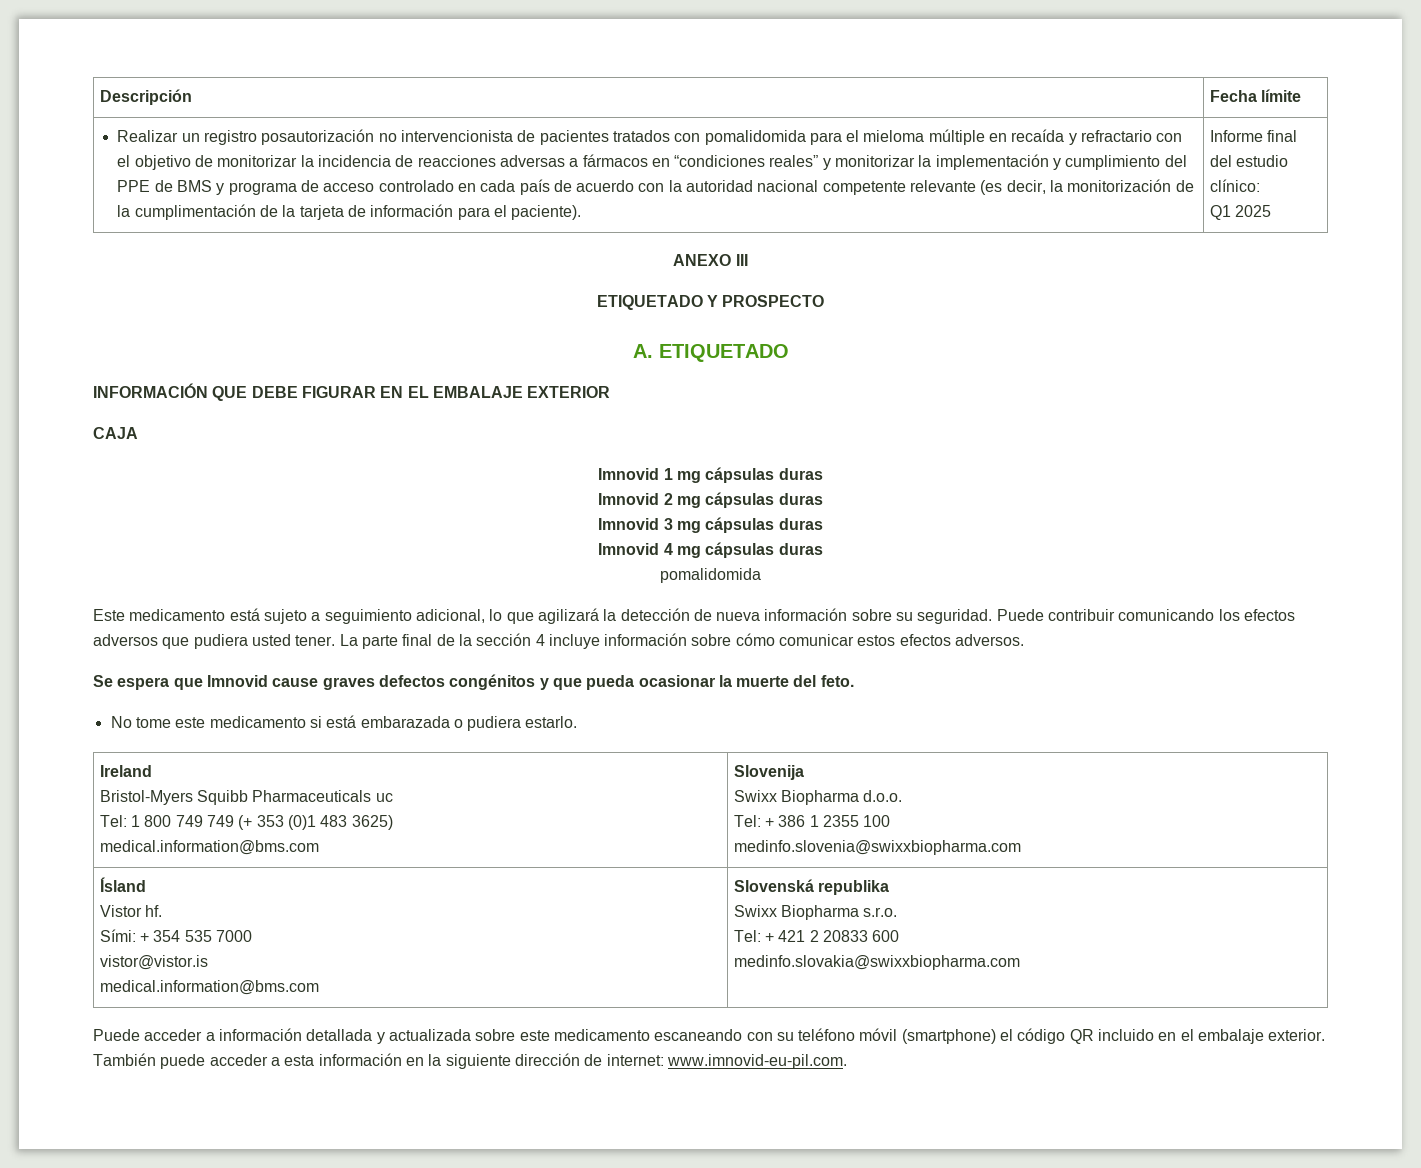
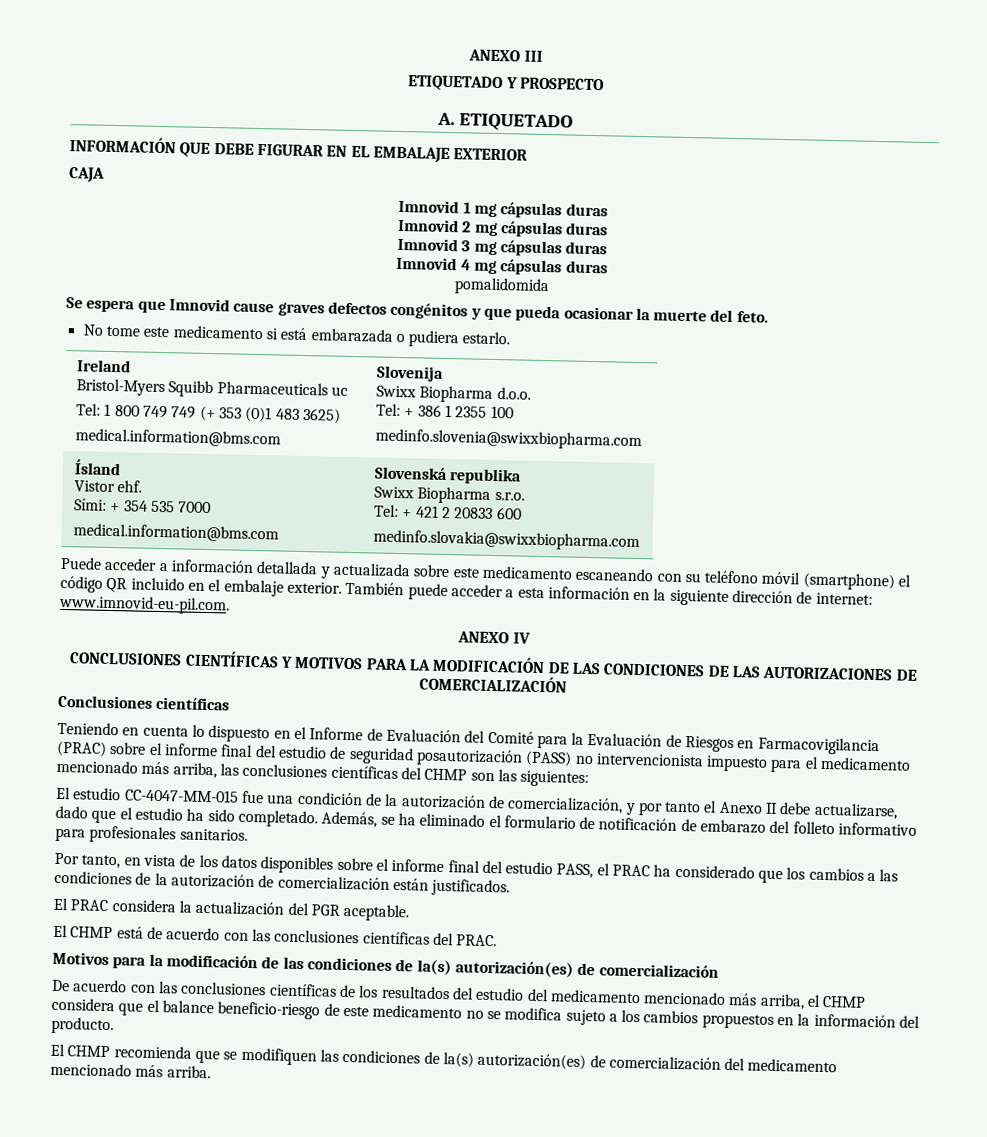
[99,89,192,105] [1209,89,1302,102] [117,129,1183,145] [117,154,1187,170] [117,179,1194,195] [117,204,582,220] [1209,130,1298,142] [1209,155,1289,167] [1209,179,1260,192] [1209,205,1272,220] Descripción | Fecha límite // Realizar un registro posautorización no intervencionista de pacientes tratados con pomalidomida para el mieloma múltiple en recaída y refractario con el objetivo de monitorizar la incidencia de reacciones adversas a fármacos en “condiciones reales” y monitorizar la implementación y cumplimiento del PPE de BMS y programa de acceso controlado en cada país de acuerdo con la autoridad nacional competente relevante (es decir, la monitorización de la cumplimentación de la tarjeta de información para el paciente). | Informe final del estudio clínico: // Q1 2025 // -> (468, 55) none
[93,608,1296,624] [93,633,1025,649] // Este medicamento está sujeto a seguimiento adicional, lo que agilizará la detección de nueva información sobre su seguridad. Puede contribuir comunicando los efectos adversos que pudiera usted tener. La parte final de la sección 4 incluye información sobre cómo comunicar estos efectos adversos. -> (550, 286) none
[145,905,163,917] hf. -> [117,480,143,493] ehf.
[99,955,208,970] // vistor@vistor.is -> (212, 507) none
(847, 1061) none -> [457,631,531,644] [69,650,917,681] [419,674,567,693] [58,694,231,711] [57,721,880,756] [56,740,912,773] [56,759,590,788] [56,786,898,820] [55,805,918,836] [55,825,248,844] [54,852,899,884] [54,870,511,897] [53,897,410,922] [53,924,498,947] [52,951,719,978] [52,979,867,1010] [51,997,921,1029] [51,1016,114,1035] [50,1043,838,1073] [50,1062,211,1079] // ANEXO IV // CONCLUSIONES CIENTÍFICAS Y MOTIVOS PARA LA MODIFICACIÓN DE LAS CONDICIONES DE LAS AUTORIZACIONES DE COMERCIALIZACIÓN // Conclusiones científicas // Teniendo en cuenta lo dispuesto en el Informe de Evaluación del Comité para la Evaluación de Riesgos en Farmacovigilancia (PRAC) sobre el informe final del estudio de seguridad posautorización (PASS) no intervencionista impuesto para el medicamento mencionado más arriba, las conclusiones científicas del CHMP son las siguientes: // El estudio CC-4047-MM-015 fue una condición de la autorización de comercialización, y por tanto el Anexo II debe actualizarse, dado que el estudio ha sido completado. Además, se ha eliminado el formulario de notificación de embarazo del folleto informativo para profesionales sanitarios. // Por tanto, en vista de los datos disponibles sobre el informe final del estudio PASS, el PRAC ha considerado que los cambios a las condiciones de la autorización de comercialización están justificados. // El PRAC considera la actualización del PGR aceptable. // El CHMP está de acuerdo con las conclusiones científicas del PRAC. // Motivos para la modificación de las condiciones de la(s) autorización(es) de comercialización // De acuerdo con las conclusiones científicas de los resultados del estudio del medicamento mencionado más arriba, el CHMP considera que el balance beneficio-riesgo de este medicamento no se modifica sujeto a los cambios propuestos en la información del producto. // El CHMP recomienda que se modifiquen las condiciones de la(s) autorización(es) de comercialización del medicamento mencionado más arriba.

